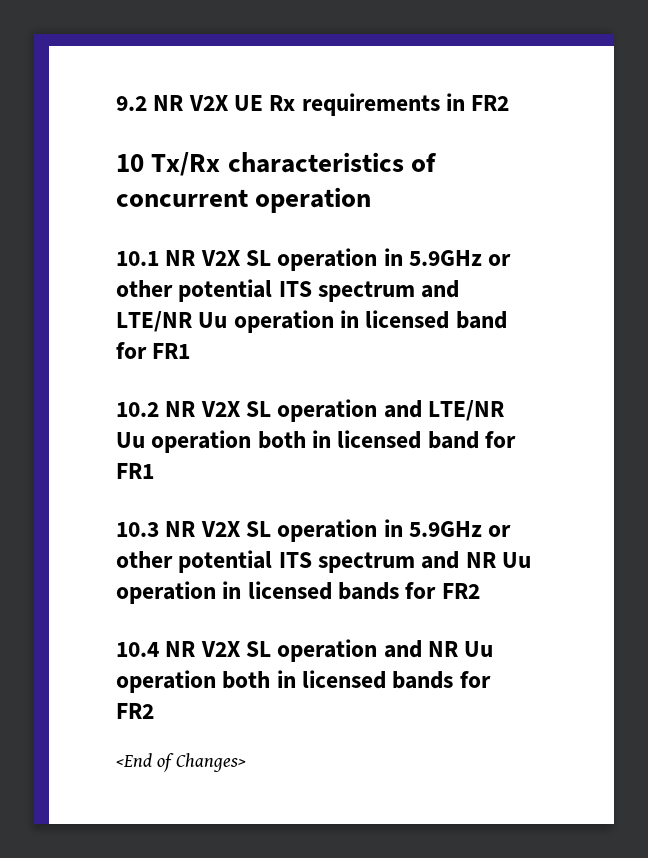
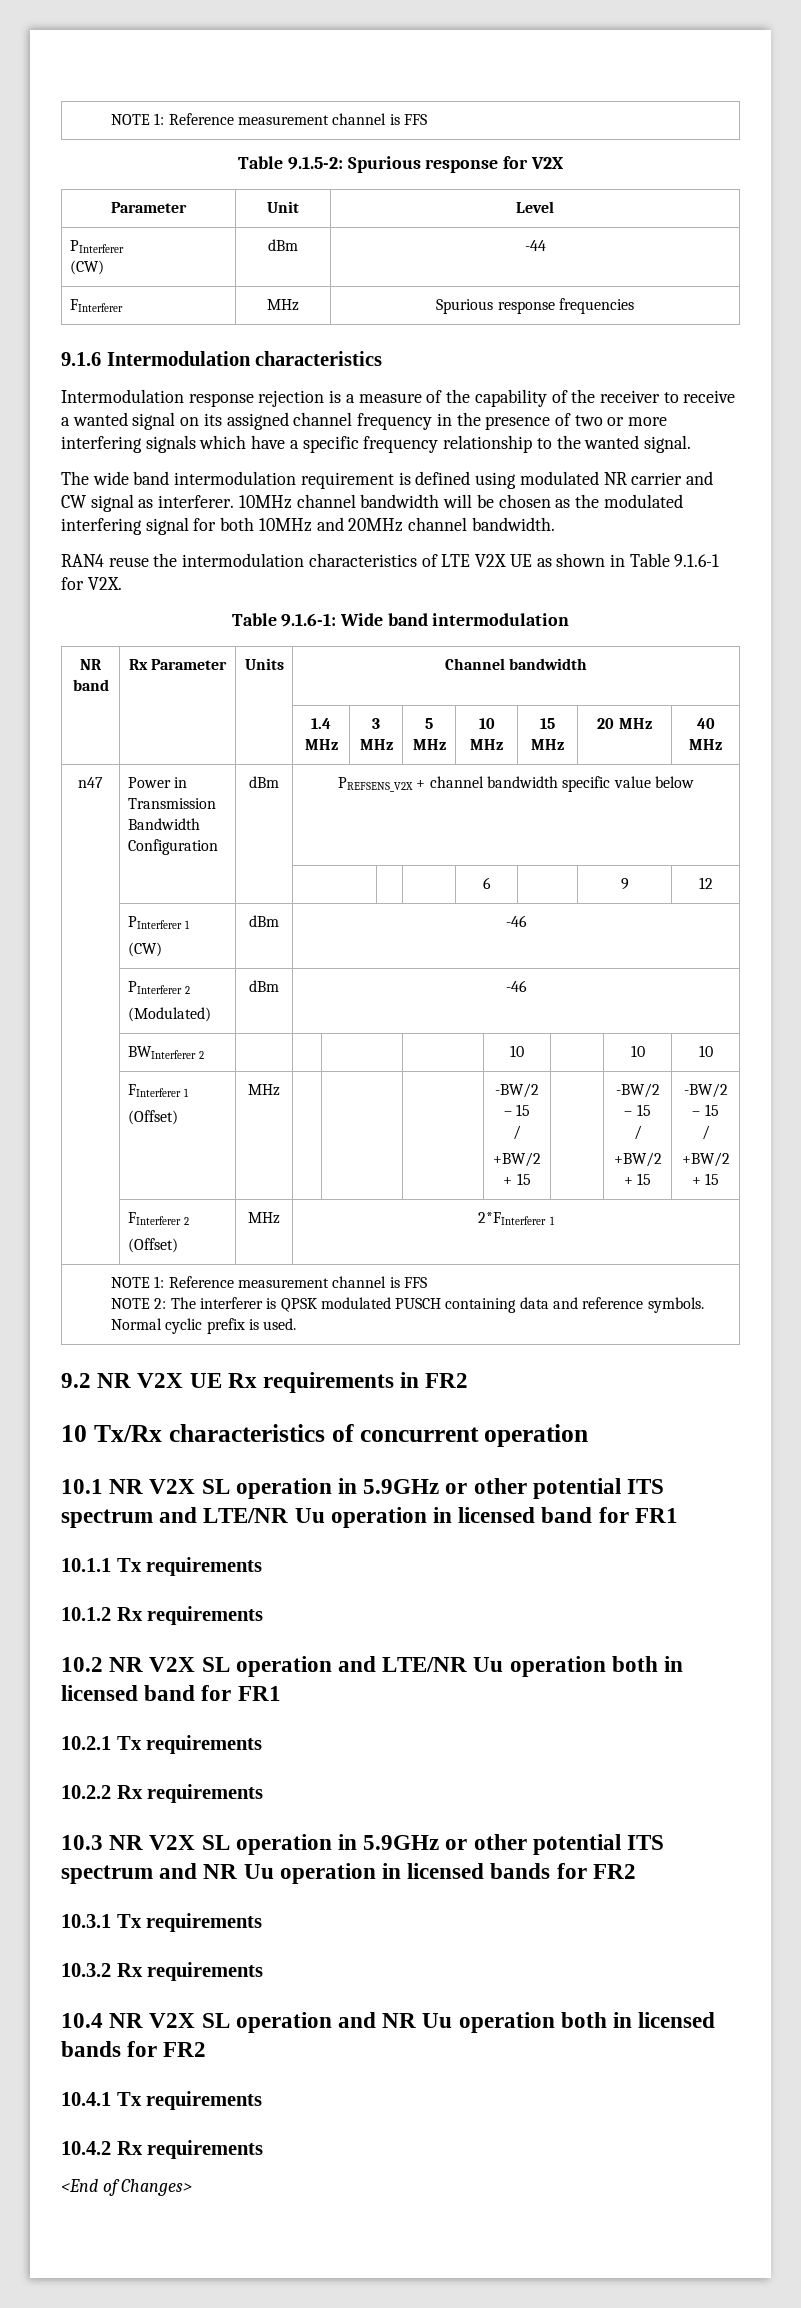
(116, 103) none -> [110,113,427,125] [238,156,564,173] [111,202,187,213] [267,201,299,213] [516,201,554,213] [69,240,124,253] [69,260,104,275] [268,239,298,251] [524,240,546,251] [69,299,123,312] [267,299,299,311] [436,298,634,314] [61,351,383,366] [61,389,736,407] [61,412,668,430] [61,435,691,453] [61,471,713,489] [61,494,683,512] [61,517,555,535] [61,553,720,567] [61,577,122,590] [231,613,570,627] [80,659,102,670] [72,679,109,691] [128,659,228,670] [244,658,284,670] [444,658,588,670] [311,718,331,729] [304,739,338,750] [372,718,380,729] [359,739,393,750] [425,718,433,729] [412,739,446,750] [478,718,495,729] [470,739,503,750] [540,718,555,729] [531,739,564,750] [597,718,652,729] [696,718,715,729] [689,739,722,750] [78,777,103,788] [127,777,188,788] [127,798,216,809] [127,818,200,830] [127,839,218,855] [249,776,279,788] [338,776,694,792] [482,877,491,889] [620,878,629,890] [698,877,713,889] [127,916,191,929] [127,942,162,957] [249,915,279,927] [505,915,527,927] [127,981,191,994] [127,1007,211,1022] [249,980,279,992] [505,980,527,992] [127,1046,205,1059] [510,1045,524,1057] [630,1045,645,1057] [698,1045,713,1057] [127,1084,190,1097] [127,1110,178,1125] [248,1084,280,1096] [495,1083,539,1098] [503,1104,531,1116] [513,1125,521,1140] [493,1152,541,1167] [503,1173,531,1185] [615,1083,660,1098] [624,1104,651,1116] [633,1125,642,1140] [613,1152,662,1167] [623,1173,652,1185] [683,1083,728,1098] [692,1104,719,1116] [701,1125,710,1140] [681,1152,730,1167] [691,1173,720,1185] [127,1212,190,1225] [127,1238,178,1253] [248,1212,280,1224] [478,1212,555,1225] [110,1276,427,1288] [110,1297,704,1313] [110,1318,297,1334] NOTE 1: Reference measurement channel is FFS // Table 9.1.5-2: Spurious response for V2X // Parameter | Unit | Level // PInterferer // (CW) | dBm | -44 // FInterferer | MHz | Spurious response frequencies // 9.1.6 Intermodulation characteristics // Intermodulation response rejection is a measure of the capability of the receiver to receive a wanted signal on its assigned channel frequency in the presence of two or more interfering signals which have a specific frequency relationship to the wanted signal. // The wide band intermodulation requirement is defined using modulated NR carrier and CW signal as interferer. 10MHz channel bandwidth will be chosen as the modulated interfering signal for both 10MHz and 20MHz channel bandwidth. // RAN4 reuse the intermodulation characteristics of LTE V2X UE as shown in Table 9.1.6-1 for V2X. // Table 9.1.6-1: Wide band intermodulation // NR band | Rx Parameter | Units | Channel bandwidth // | | | 1.4 MHz | 3 MHz | 5 MHz | 10 MHz | 15 MHz | 20 MHz | 40 MHz // n47 | Power in Transmission Bandwidth Configuration | dBm | PREFSENS_V2X + channel bandwidth specific value below // | | | | | | 6 | | 9 | 12 // | PInterferer 1 // (CW) | dBm | -46 // | PInterferer 2 // (Modulated) | dBm | -46 // | BWInterferer 2 | | | | | 10 | | 10 | 10 // | FInterferer 1 // (Offset) | MHz | | | | -BW/2 – 15 // / // +BW/2 + 15 | | -BW/2 – 15 // / // +BW/2 + 15 | -BW/2 – 15 // / // +BW/2 + 15 // | FInterferer 2 // (Offset) | MHz | 2*FInterferer 1 // NOTE 1: Reference measurement channel is FFS // NOTE 2: The interferer is QPSK modulated PUSCH containing data and reference symbols. Normal cyclic prefix is used. //
(191, 351) none -> [61,1557,263,1576] [61,1606,264,1625] // 10.1.1 Tx requirements // 10.1.2 Rx requirements
(154, 471) none -> [61,1735,263,1754] [61,1784,264,1803] // 10.2.1 Tx requirements // 10.2.2 Rx requirements
(480, 591) none -> [61,1913,263,1932] [61,1962,264,1981] // 10.3.1 Tx requirements // 10.3.2 Rx requirements
(154, 711) none -> [61,2091,263,2110] [61,2140,264,2159] // 10.4.1 Tx requirements // 10.4.2 Rx requirements

